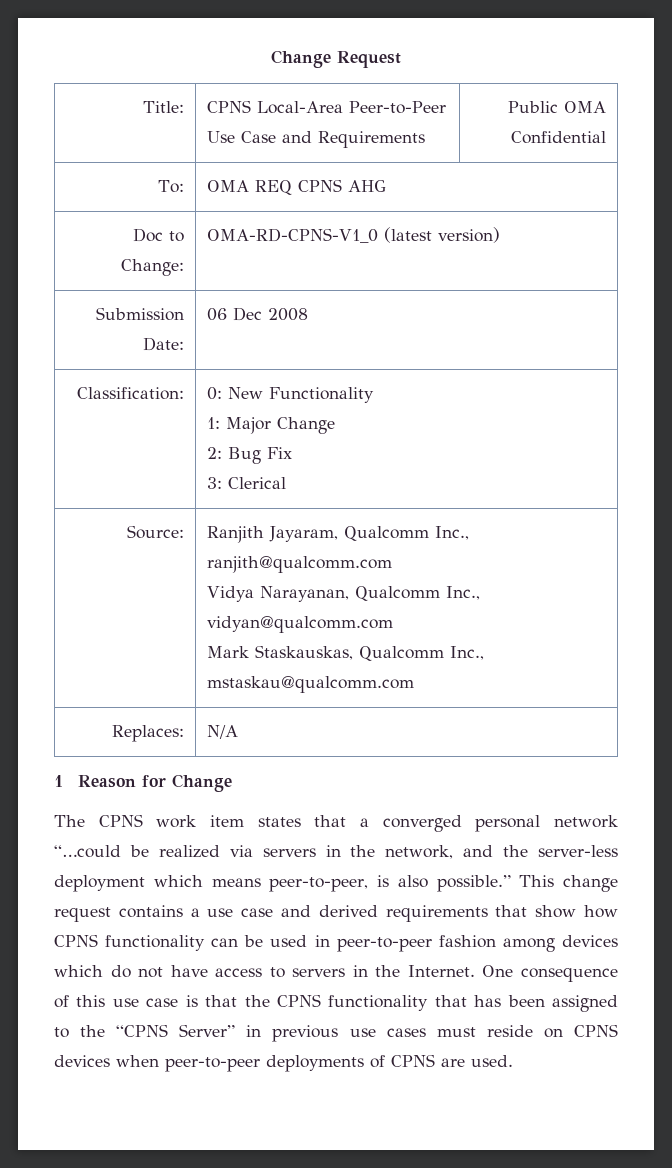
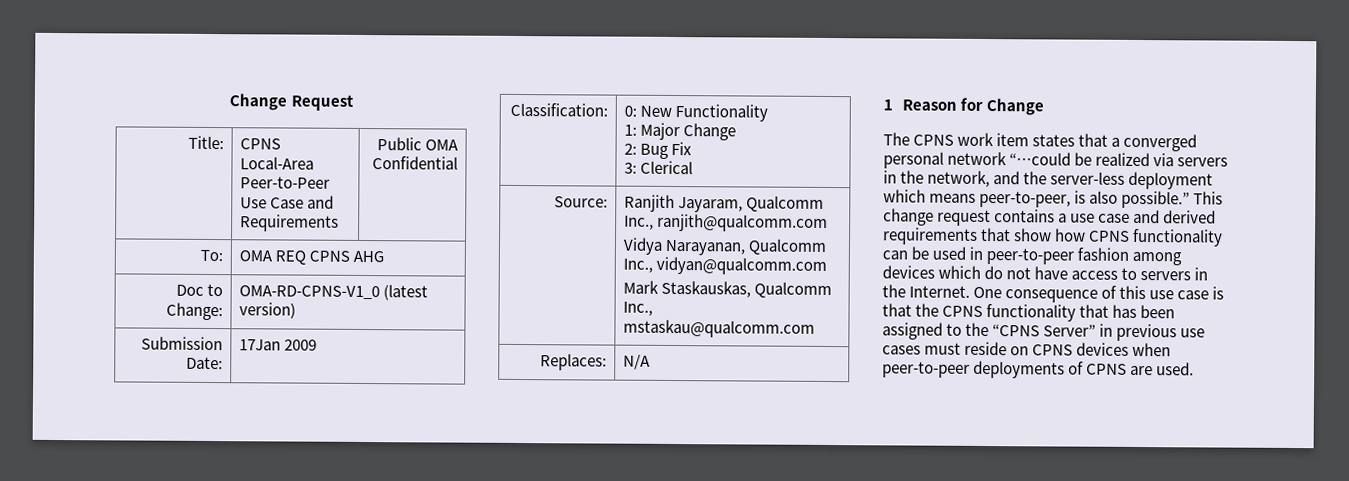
[206,307,308,321] 06 Dec 2008 -> [239,339,318,351] 17Jan 2009

